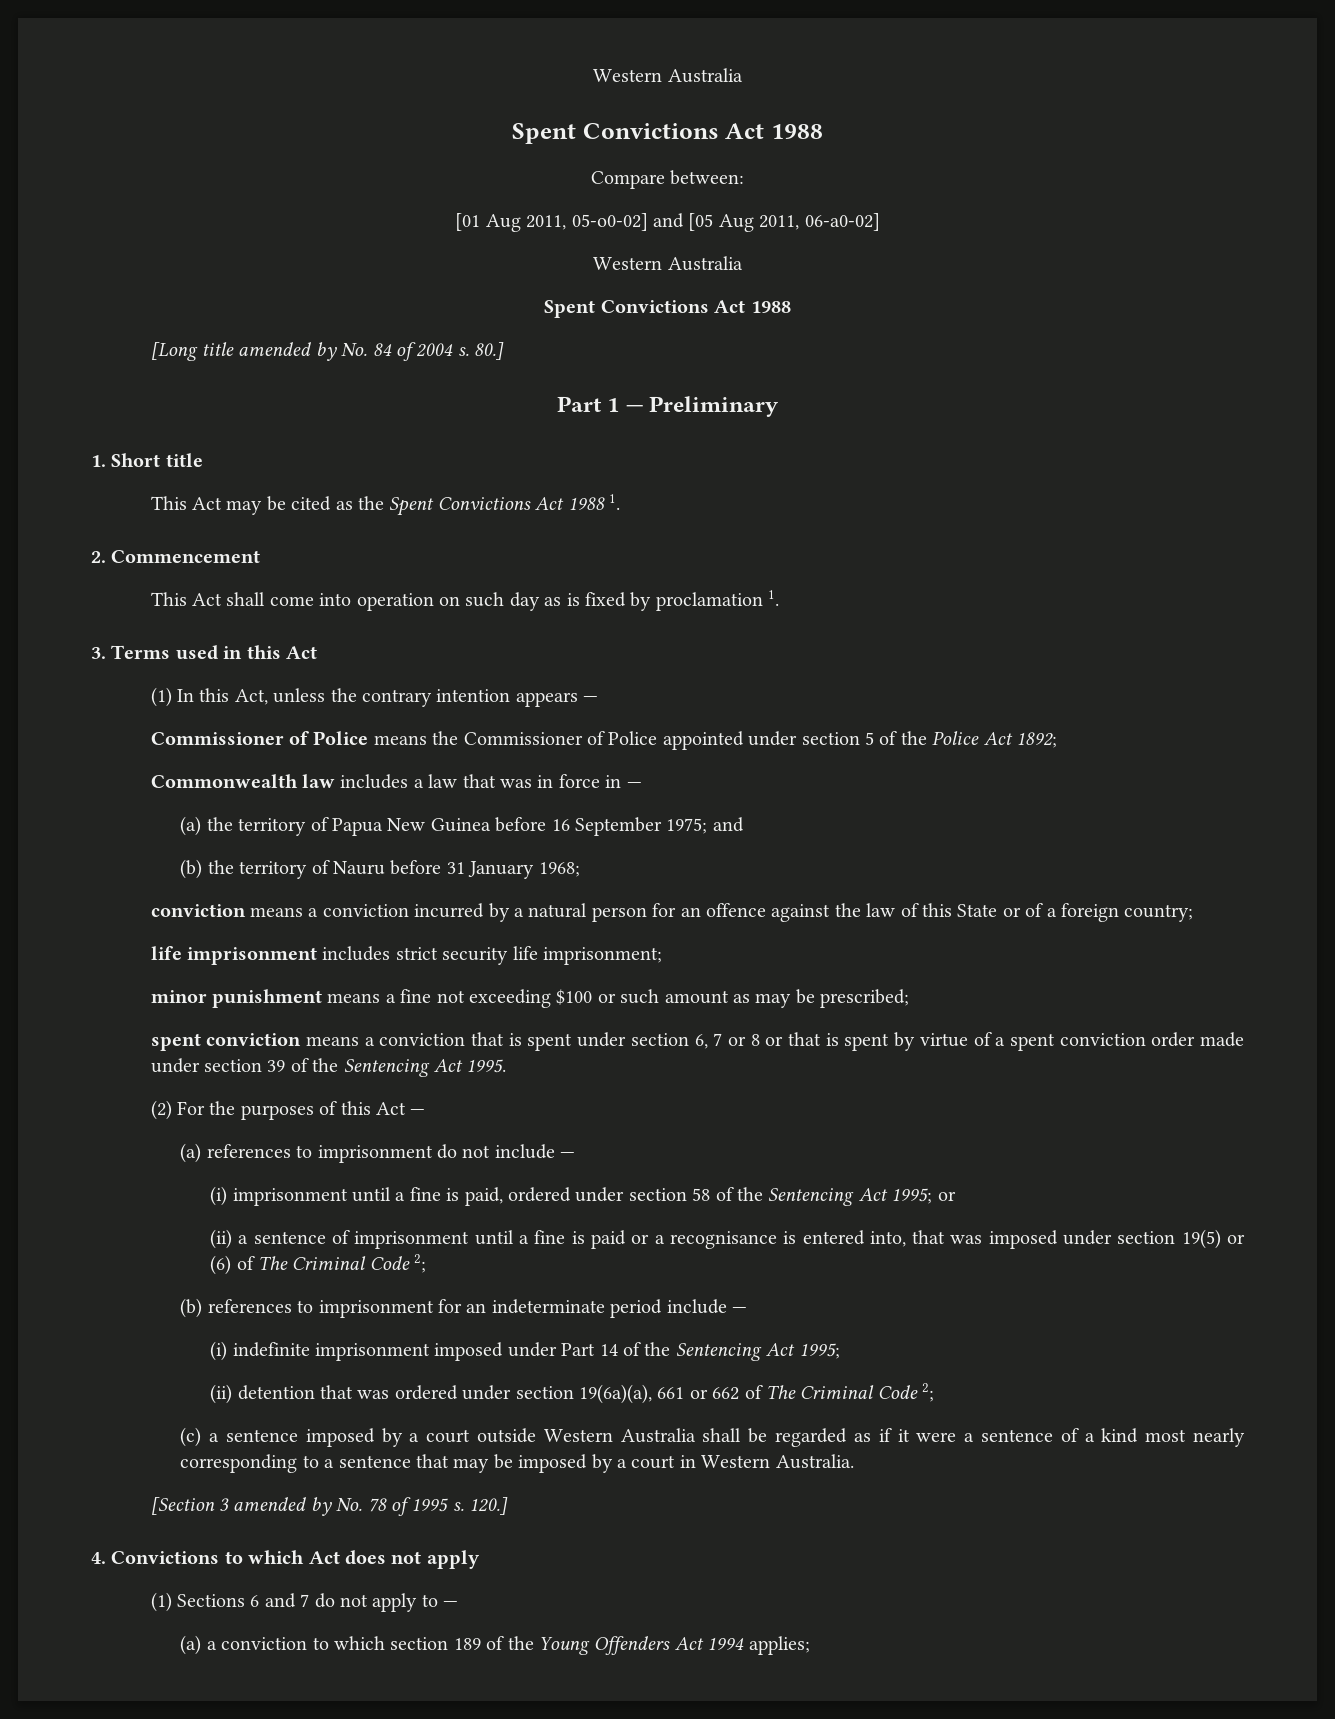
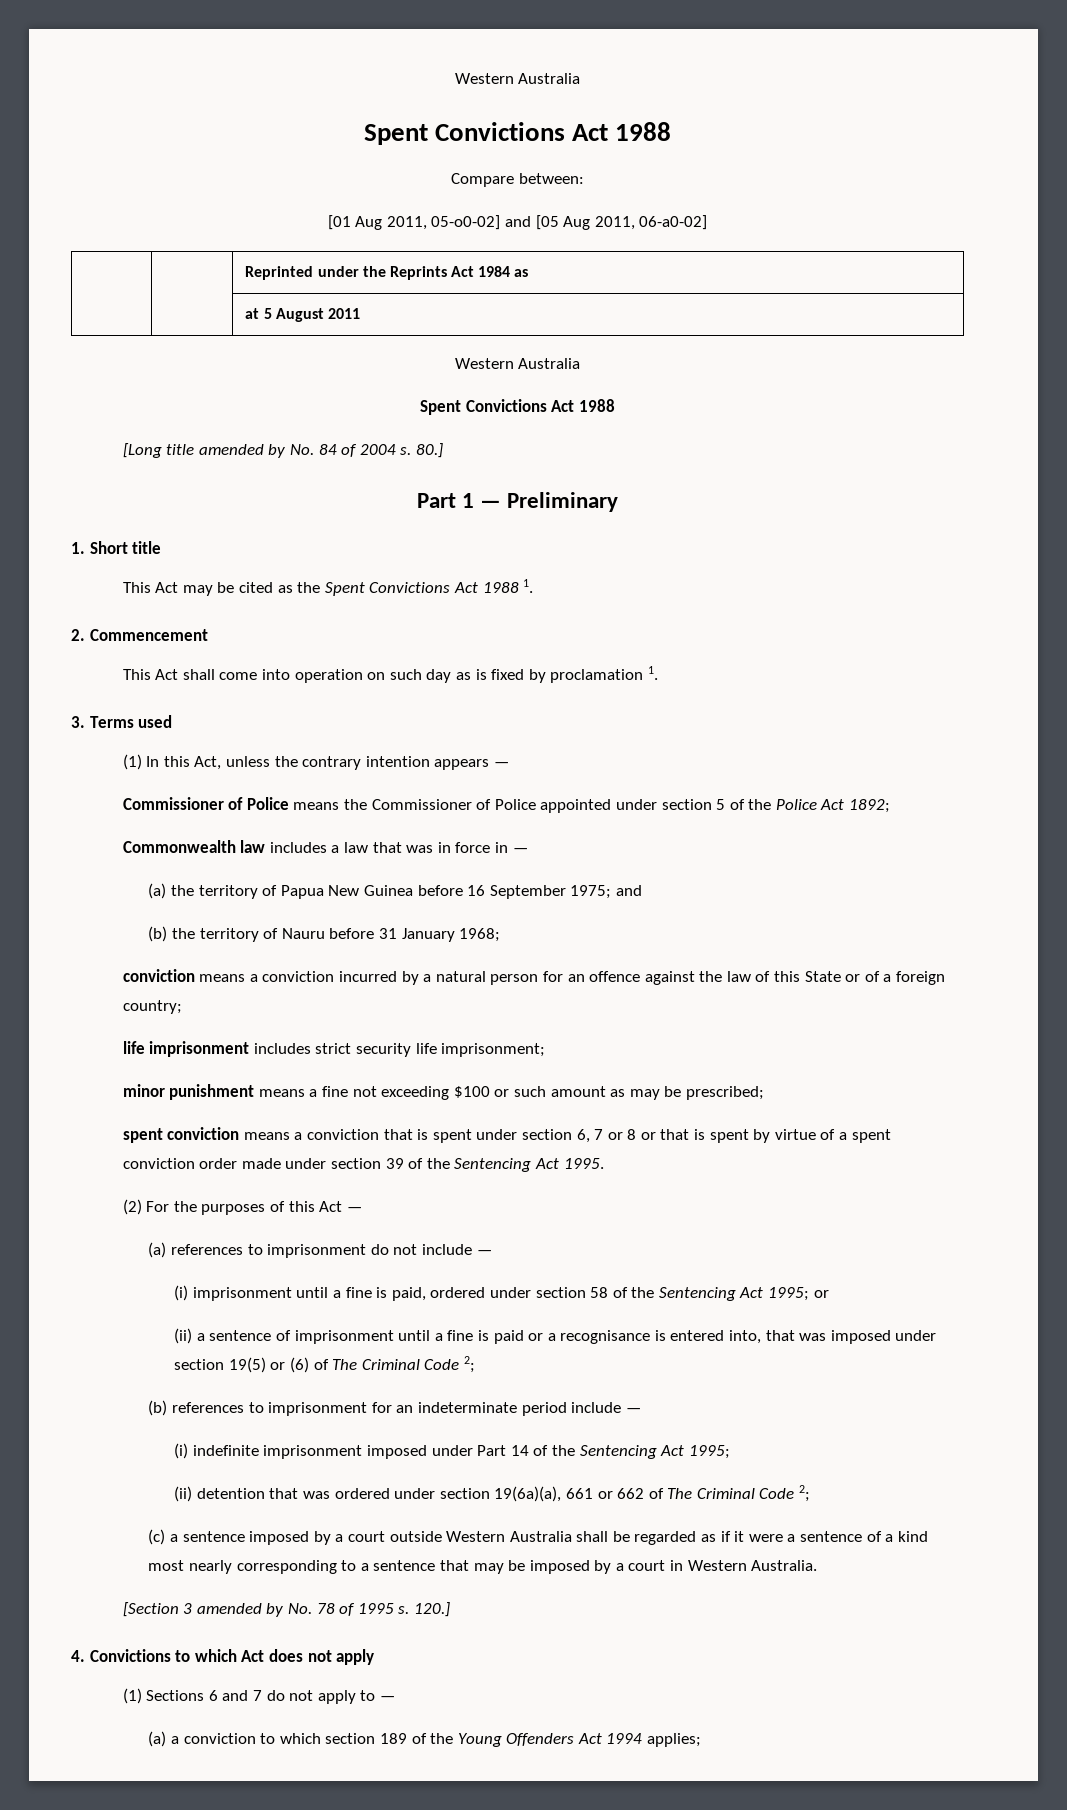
(880, 222) none -> [245,266,529,280] [245,308,360,322] // | | Reprinted under the Reprints Act 1984 as // | | at 5 August 2011
[223,645,317,659] in this Act -> (173, 721) none

